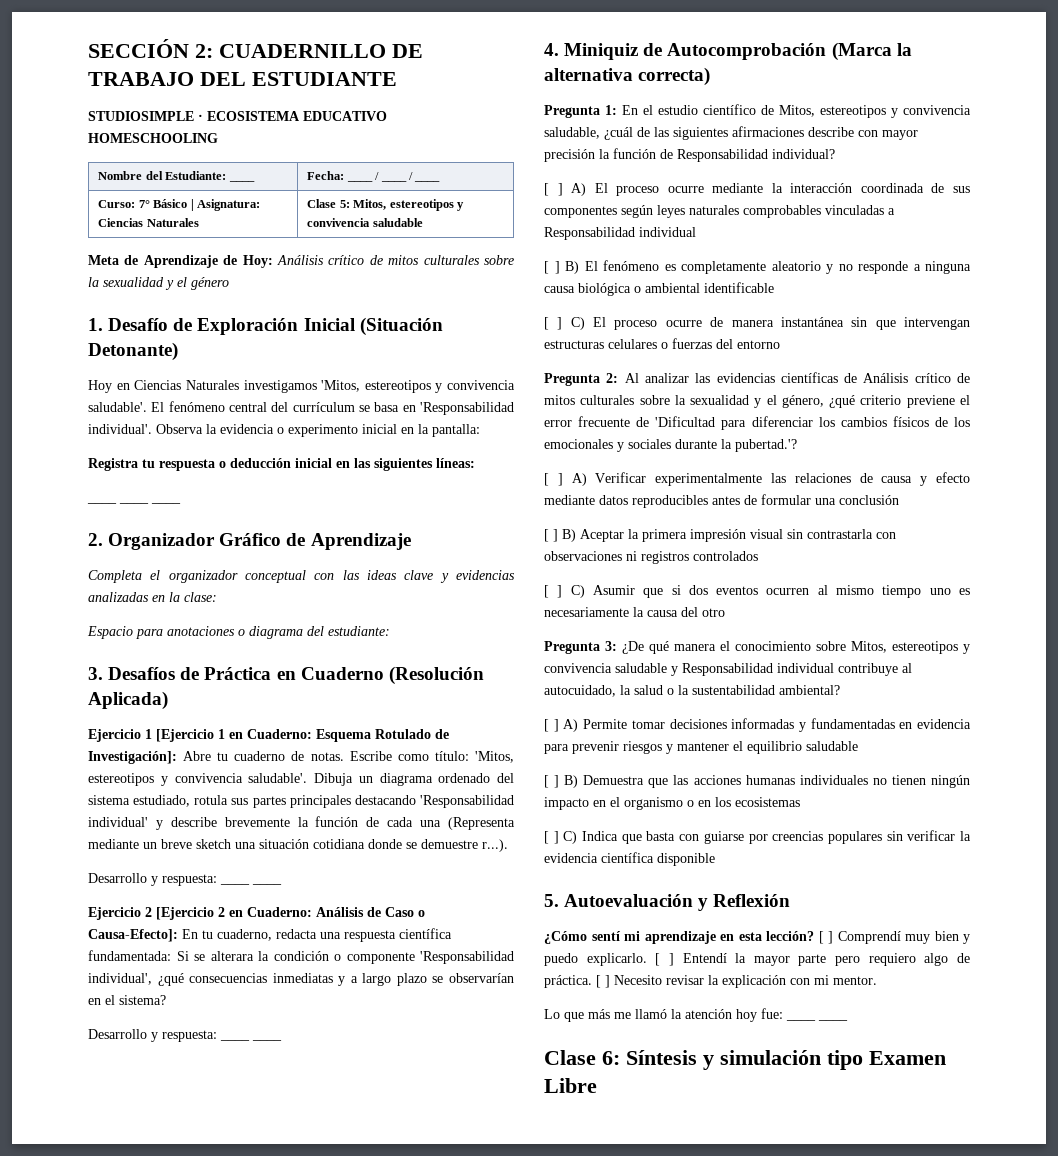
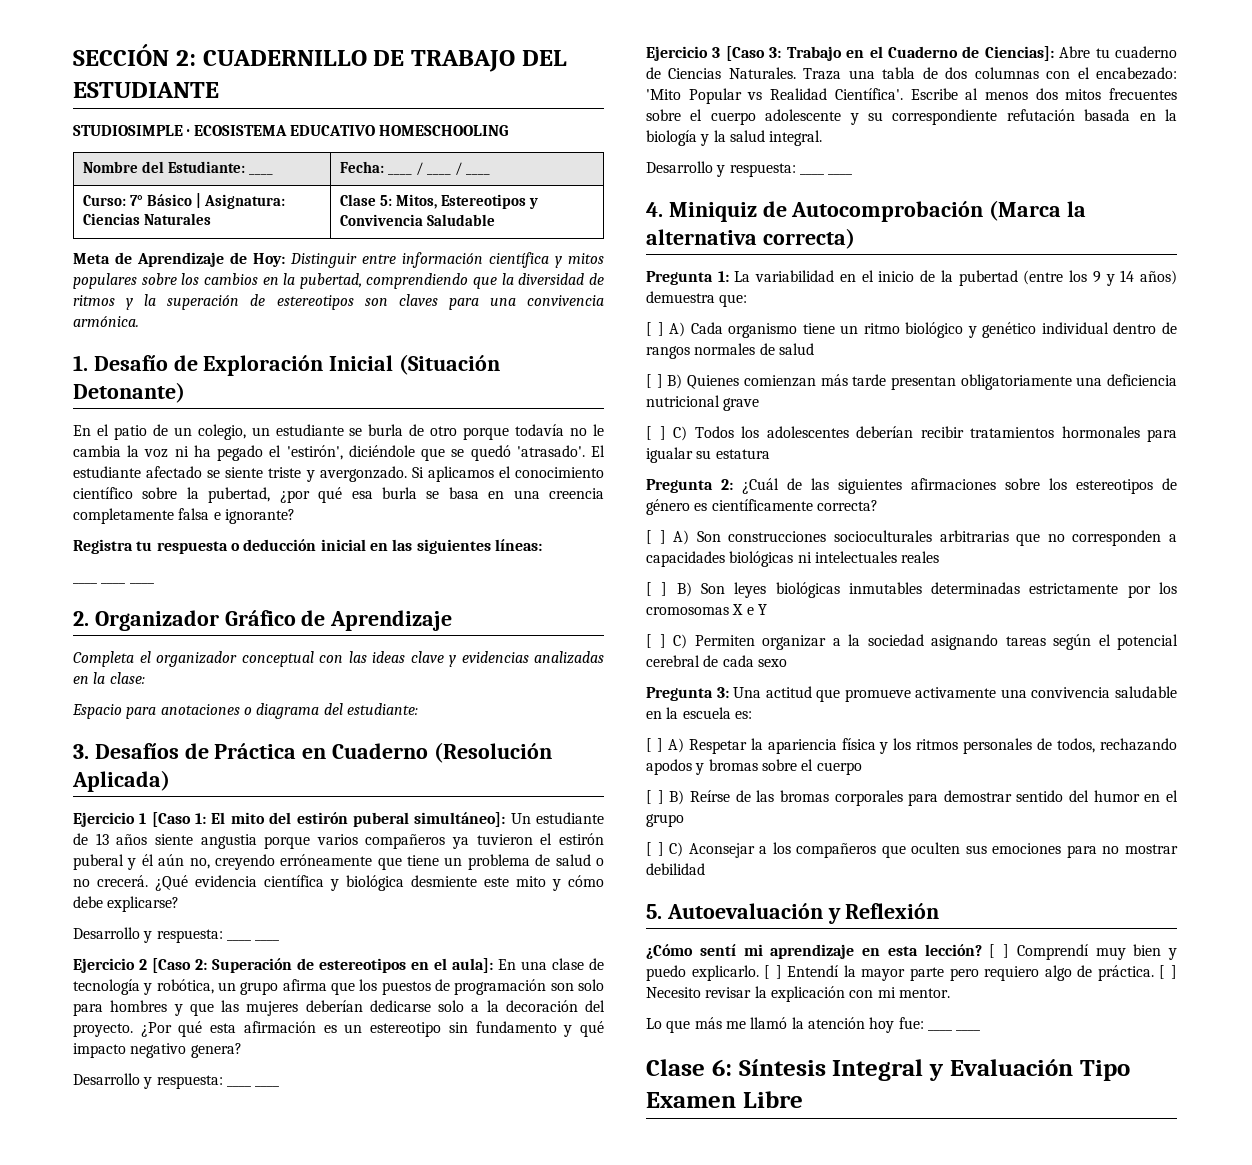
[389,199,464,211] [307,218,423,227] estereotipos y convivencia saludable -> [440,194,538,209] [340,214,496,226] Estereotipos y Convivencia Saludable
[277,255,514,265] [88,277,229,290] Análisis crítico de mitos culturales sobre la sexualidad y el género -> [290,252,604,268] [73,273,604,289] [73,294,605,310] [73,316,139,327] Distinguir entre información científica y mitos populares sobre los cambios en la pubertad, comprendiendo que la diversidad de ritmos y la superación de estereotipos son claves para una convivencia armónica.
[88,380,515,393] [88,401,514,415] [88,424,480,437] Hoy en Ciencias Naturales investigamos 'Mitos, estereotipos y convivencia saludable'. El fenómeno central del currículum se basa en 'Responsabilidad individual'. Observa la evidencia o experimento inicial en la pantalla: -> [73,424,604,440] [73,445,605,461] [73,466,605,482] [73,487,605,503] [73,508,295,524] En el patio de un colegio, un estudiante se burla de otro porque todavía no le cambia la voz ni ha pegado el 'estirón', diciéndole que se quedó 'atrasado'. El estudiante afectado se siente triste y avergonzado. Si aplicamos el conocimiento científico sobre la pubertad, ¿por qué esa burla se basa en una creencia completamente falsa e ignorante?
[156,729,449,742] [88,751,514,764] [88,773,514,786] [88,795,514,808] [88,816,516,830] [88,839,508,852] [Ejercicio 1 en Cuaderno: Esquema Rotulado de Investigación]: Abre tu cuaderno de notas. Escribe como título: 'Mitos, estereotipos y convivencia saludable'. Dibuja un diagrama ordenado del sistema estudiado, rotula sus partes principales destacando 'Responsabilidad individual' y describe brevemente la función de cada una (Representa mediante un breve sketch una situación cotidiana donde se demuestre r...). -> [151,812,604,827] [73,833,604,849] [73,854,604,870] [73,875,604,891] [73,896,180,912] [Caso 1: El mito del estirón puberal simultáneo]: Un estudiante de 13 años siente angustia porque varios compañeros ya tuvieron el estirón puberal y él aún no, creyendo erróneamente que tiene un problema de salud o no crecerá. ¿Qué evidencia científica y biológica desmiente este mito y cómo debe explicarse?
[156,907,425,920] [88,928,452,942] [88,950,514,964] [88,973,514,986] [88,995,166,1005] [Ejercicio 2 en Cuaderno: Análisis de Caso o Causa-Efecto]: En tu cuaderno, redacta una respuesta científica fundamentada: Si se alterara la condición o componente 'Responsabilidad individual', ¿qué consecuencias inmediatas y a largo plazo se observarían en el sistema? -> [152,958,604,973] [73,979,604,995] [73,1000,605,1016] [73,1021,605,1037] [73,1043,242,1058] [73,1073,280,1089] [646,46,1177,61] [646,67,1177,80] [646,88,1177,104] [646,109,1177,125] [646,130,823,146] [Caso 2: Superación de estereotipos en el aula]: En una clase de tecnología y robótica, un grupo afirma que los puestos de programación son solo para hombres y que las mujeres deberían dedicarse solo a la decoración del proyecto. ¿Por qué esta afirmación es un estereotipo sin fundamento y qué impacto negativo genera? // Desarrollo y respuesta: ____ ____ // Ejercicio 3 [Caso 3: Trabajo en el Cuaderno de Ciencias]: Abre tu cuaderno de Ciencias Naturales. Traza una tabla de dos columnas con el encabezado: 'Mito Popular vs Realidad Científica'. Escribe al menos dos mitos frecuentes sobre el cuerpo adolescente y su correspondiente refutación basada en la biología y la salud integral.
[622,104,971,118] [544,126,918,140] [544,148,835,162] [544,183,971,196] [544,205,895,218] [544,227,696,240] [544,260,971,274] [544,282,774,296] [544,317,970,330] [544,338,780,349] [544,372,970,386] [544,395,970,408] [544,416,971,430] [544,439,797,452] [544,472,970,486] [544,494,899,508] [544,529,896,542] [544,551,758,564] [544,585,971,598] [544,607,725,617] [544,641,970,654] [544,663,912,676] [544,685,840,697] [544,718,971,732] [544,741,858,754] [544,775,970,788] [544,797,800,810] [544,830,971,844] [544,852,715,866] En el estudio científico de Mitos, estereotipos y convivencia saludable, ¿cuál de las siguientes afirmaciones describe con mayor precisión la función de Responsabilidad individual? // [ ] A) El proceso ocurre mediante la interacción coordinada de sus componentes según leyes naturales comprobables vinculadas a Responsabilidad individual // [ ] B) El fenómeno es completamente aleatorio y no responde a ninguna causa biológica o ambiental identificable // [ ] C) El proceso ocurre de manera instantánea sin que intervengan estructuras celulares o fuerzas del entorno // Pregunta 2: Al analizar las evidencias científicas de Análisis crítico de mitos culturales sobre la sexualidad y el género, ¿qué criterio previene el error frecuente de 'Dificultad para diferenciar los cambios físicos de los emocionales y sociales durante la pubertad.'? // [ ] A) Verificar experimentalmente las relaciones de causa y efecto mediante datos reproducibles antes de formular una conclusión // [ ] B) Aceptar la primera impresión visual sin contrastarla con observaciones ni registros controlados // [ ] C) Asumir que si dos eventos ocurren al mismo tiempo uno es necesariamente la causa del otro // Pregunta 3: ¿De qué manera el conocimiento sobre Mitos, estereotipos y convivencia saludable y Responsabilidad individual contribuye al autocuidado, la salud o la sustentabilidad ambiental? // [ ] A) Permite tomar decisiones informadas y fundamentadas en evidencia para prevenir riesgos y mantener el equilibrio saludable // [ ] B) Demuestra que las acciones humanas individuales no tienen ningún impacto en el organismo o en los ecosistemas // [ ] C) Indica que basta con guiarse por creencias populares sin verificar la evidencia científica disponible -> [734,270,1177,286] [646,291,748,307] [646,322,1177,338] [646,343,814,359] [646,374,1177,390] [646,395,760,411] [646,426,1177,442] [646,447,770,463] [646,478,1177,494] [646,499,878,515] [646,530,1177,546] [646,551,940,567] [646,582,1177,598] [646,604,767,615] [646,634,1178,650] [646,655,787,667] [646,686,1177,702] [646,707,752,719] [646,738,1177,754] [646,759,862,775] [646,790,1178,806] [646,814,684,827] [646,842,1178,858] [646,863,705,875] La variabilidad en el inicio de la pubertad (entre los 9 y 14 años) demuestra que: // [ ] A) Cada organismo tiene un ritmo biológico y genético individual dentro de rangos normales de salud // [ ] B) Quienes comienzan más tarde presentan obligatoriamente una deficiencia nutricional grave // [ ] C) Todos los adolescentes deberían recibir tratamientos hormonales para igualar su estatura // Pregunta 2: ¿Cuál de las siguientes afirmaciones sobre los estereotipos de género es científicamente correcta? // [ ] A) Son construcciones socioculturales arbitrarias que no corresponden a capacidades biológicas ni intelectuales reales // [ ] B) Son leyes biológicas inmutables determinadas estrictamente por los cromosomas X e Y // [ ] C) Permiten organizar a la sociedad asignando tareas según el potencial cerebral de cada sexo // Pregunta 3: Una actitud que promueve activamente una convivencia saludable en la escuela es: // [ ] A) Respetar la apariencia física y los ritmos personales de todos, rechazando apodos y bromas sobre el cuerpo // [ ] B) Reírse de las bromas corporales para demostrar sentido del humor en el grupo // [ ] C) Aconsejar a los compañeros que oculten sus emociones para no mostrar debilidad
[703,1050,863,1070] y simulación tipo -> [832,1059,1130,1081] Integral y Evaluación Tipo

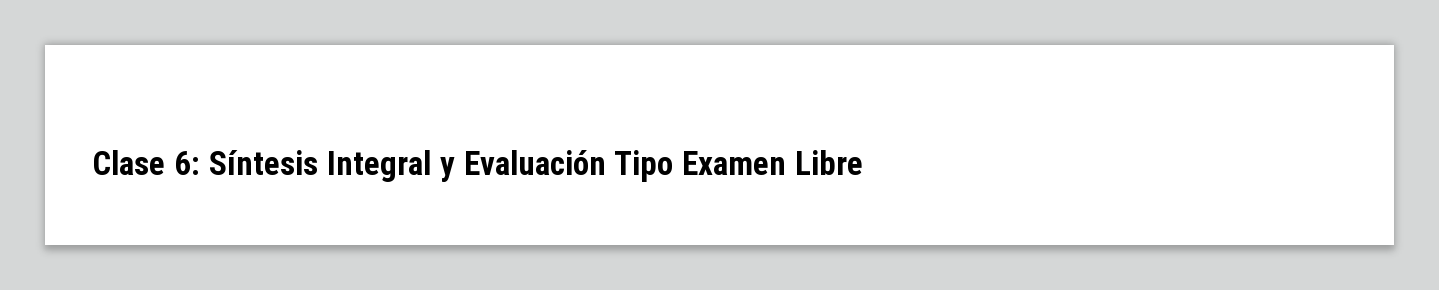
[73,44,567,72] [73,82,219,98] [73,125,509,136] [83,161,245,173] [248,173,273,175] [340,161,385,173] [388,162,490,175] [83,193,285,209] [83,213,212,225] [340,194,538,209] [340,214,496,226] [73,252,604,268] [73,273,604,289] [73,294,605,310] [73,316,139,327] [73,354,501,376] [73,382,185,403] [73,424,604,440] [73,445,605,461] [73,466,605,482] [73,487,605,503] [73,508,295,524] [73,539,542,554] [73,582,154,584] [73,610,453,631] [73,651,604,667] [73,672,145,684] [72,703,418,719] [73,742,552,763] [72,770,170,792] [73,812,604,827] [73,833,604,849] [73,854,604,870] [73,875,604,891] [73,896,180,912] [73,927,280,943] [73,958,604,973] [73,979,604,995] [73,1000,605,1016] [73,1021,605,1037] [73,1043,242,1058] [73,1073,280,1089] [646,46,1177,61] [646,67,1177,80] [646,88,1177,104] [646,109,1177,125] [646,130,823,146] [646,161,853,177] [646,200,1087,222] [646,228,855,249] [646,270,1177,286] [646,291,748,307] [646,322,1177,338] [646,343,814,359] [646,374,1177,390] [646,395,760,411] [646,426,1177,442] [646,447,770,463] [646,478,1177,494] [646,499,878,515] [646,530,1177,546] [646,551,940,567] [646,582,1177,598] [646,604,767,615] [646,634,1178,650] [646,655,787,667] [646,686,1177,702] [646,707,752,719] [646,738,1177,754] [646,759,862,775] [646,790,1178,806] [646,814,684,827] [646,842,1178,858] [646,863,705,875] [646,903,940,924] [646,944,1177,960] [646,965,1177,981] [646,986,950,1002] [646,1017,924,1033] [927,1029,981,1031] SECCIÓN 2: CUADERNILLO DE TRABAJO DEL ESTUDIANTE // STUDIOSIMPLE · ECOSISTEMA EDUCATIVO HOMESCHOOLING // Nombre del Estudiante: ____ | Fecha: ____ / ____ / ____ // Curso: 7° Básico | Asignatura: Ciencias Naturales | Clase 5: Mitos, Estereotipos y Convivencia Saludable // Meta de Aprendizaje de Hoy: Distinguir entre información científica y mitos populares sobre los cambios en la pubertad, comprendiendo que la diversidad de ritmos y la superación de estereotipos son claves para una convivencia armónica. // 1. Desafío de Exploración Inicial (Situación Detonante) // En el patio de un colegio, un estudiante se burla de otro porque todavía no le cambia la voz ni ha pegado el 'estirón', diciéndole que se quedó 'atrasado'. El estudiante afectado se siente triste y avergonzado. Si aplicamos el conocimiento científico sobre la pubertad, ¿por qué esa burla se basa en una creencia completamente falsa e ignorante? // Registra tu respuesta o deducción inicial en las siguientes líneas: // ____ ____ ____ // 2. Organizador Gráfico de Aprendizaje // Completa el organizador conceptual con las ideas clave y evidencias analizadas en la clase: // Espacio para anotaciones o diagrama del estudiante: // 3. Desafíos de Práctica en Cuaderno (Resolución Aplicada) // Ejercicio 1 [Caso 1: El mito del estirón puberal simultáneo]: Un estudiante de 13 años siente angustia porque varios compañeros ya tuvieron el estirón puberal y él aún no, creyendo erróneamente que tiene un problema de salud o no crecerá. ¿Qué evidencia científica y biológica desmiente este mito y cómo debe explicarse? // Desarrollo y respuesta: ____ ____ // Ejercicio 2 [Caso 2: Superación de estereotipos en el aula]: En una clase de tecnología y robótica, un grupo afirma que los puestos de programación son solo para hombres y que las mujeres deberían dedicarse solo a la decoración del proyecto. ¿Por qué esta afirmación es un estereotipo sin fundamento y qué impacto negativo genera? // Desarrollo y respuesta: ____ ____ // Ejercicio 3 [Caso 3: Trabajo en el Cuaderno de Ciencias]: Abre tu cuaderno de Ciencias Naturales. Traza una tabla de dos columnas con el encabezado: 'Mito Popular vs Realidad Científica'. Escribe al menos dos mitos frecuentes sobre el cuerpo adolescente y su correspondiente refutación basada en la biología y la salud integral. // Desarrollo y respuesta: ____ ____ // 4. Miniquiz de Autocomprobación (Marca la alternativa correcta) // Pregunta 1: La variabilidad en el inicio de la pubertad (entre los 9 y 14 años) demuestra que: // [ ] A) Cada organismo tiene un ritmo biológico y genético individual dentro de rangos normales de salud // [ ] B) Quienes comienzan más tarde presentan obligatoriamente una deficiencia nutricional grave // [ ] C) Todos los adolescentes deberían recibir tratamientos hormonales para igualar su estatura // Pregunta 2: ¿Cuál de las siguientes afirmaciones sobre los estereotipos de género es científicamente correcta? // [ ] A) Son construcciones socioculturales arbitrarias que no corresponden a capacidades biológicas ni intelectuales reales // [ ] B) Son leyes biológicas inmutables determinadas estrictamente por los cromosomas X e Y // [ ] C) Permiten organizar a la sociedad asignando tareas según el potencial cerebral de cada sexo // Pregunta 3: Una actitud que promueve activamente una convivencia saludable en la escuela es: // [ ] A) Respetar la apariencia física y los ritmos personales de todos, rechazando apodos y bromas sobre el cuerpo // [ ] B) Reírse de las bromas corporales para demostrar sentido del humor en el grupo // [ ] C) Aconsejar a los compañeros que oculten sus emociones para no mostrar debilidad // 5. Autoevaluación y Reflexión // ¿Cómo sentí mi aprendizaje en esta lección? [ ] Comprendí muy bien y puedo explicarlo. [ ] Entendí la mayor parte pero requiero algo de práctica. [ ] Necesito revisar la explicación con mi mentor. // Lo que más me llamó la atención hoy fue: ____ ____ // -> (93, 162) none

